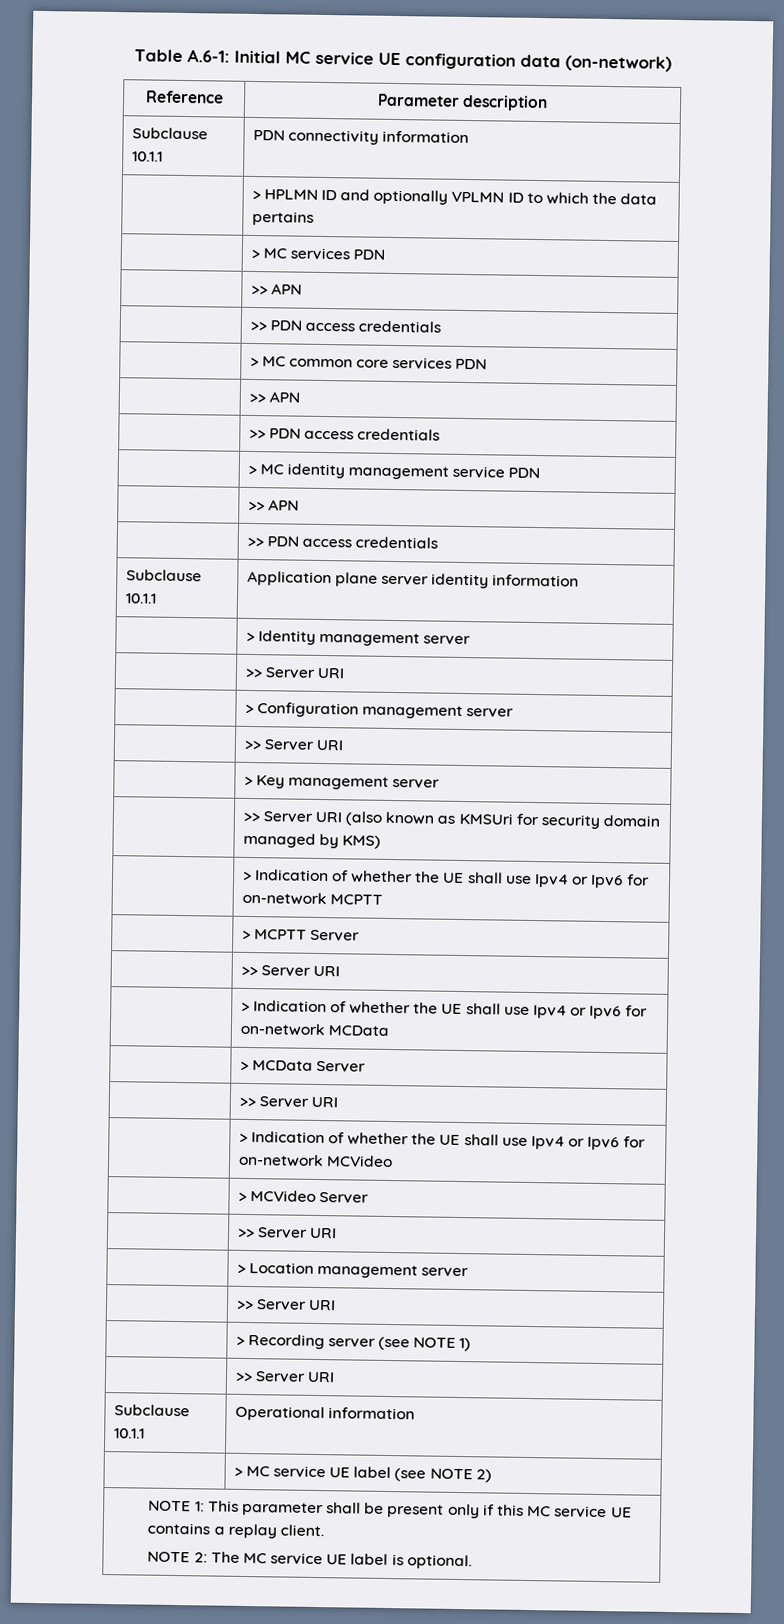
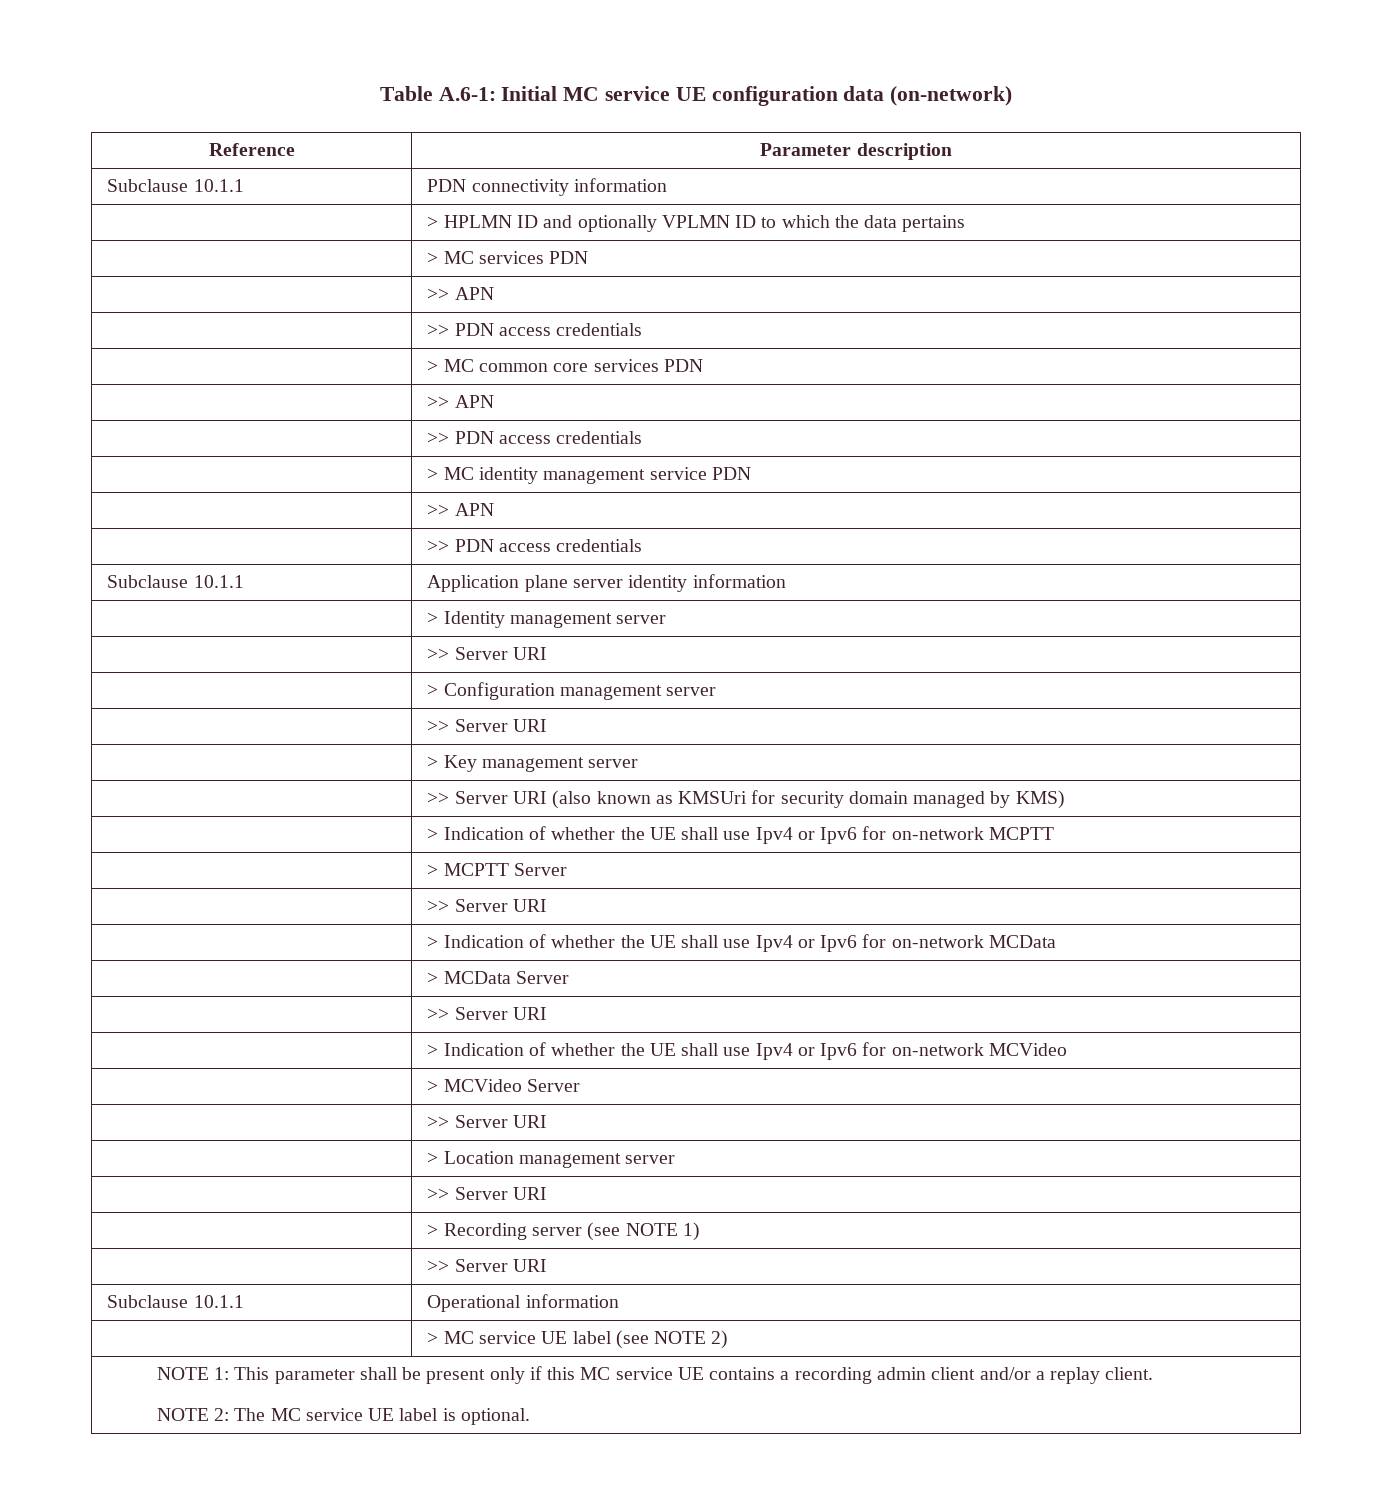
(225, 1530) none -> [794,1367,1045,1384] recording admin client and/or a

